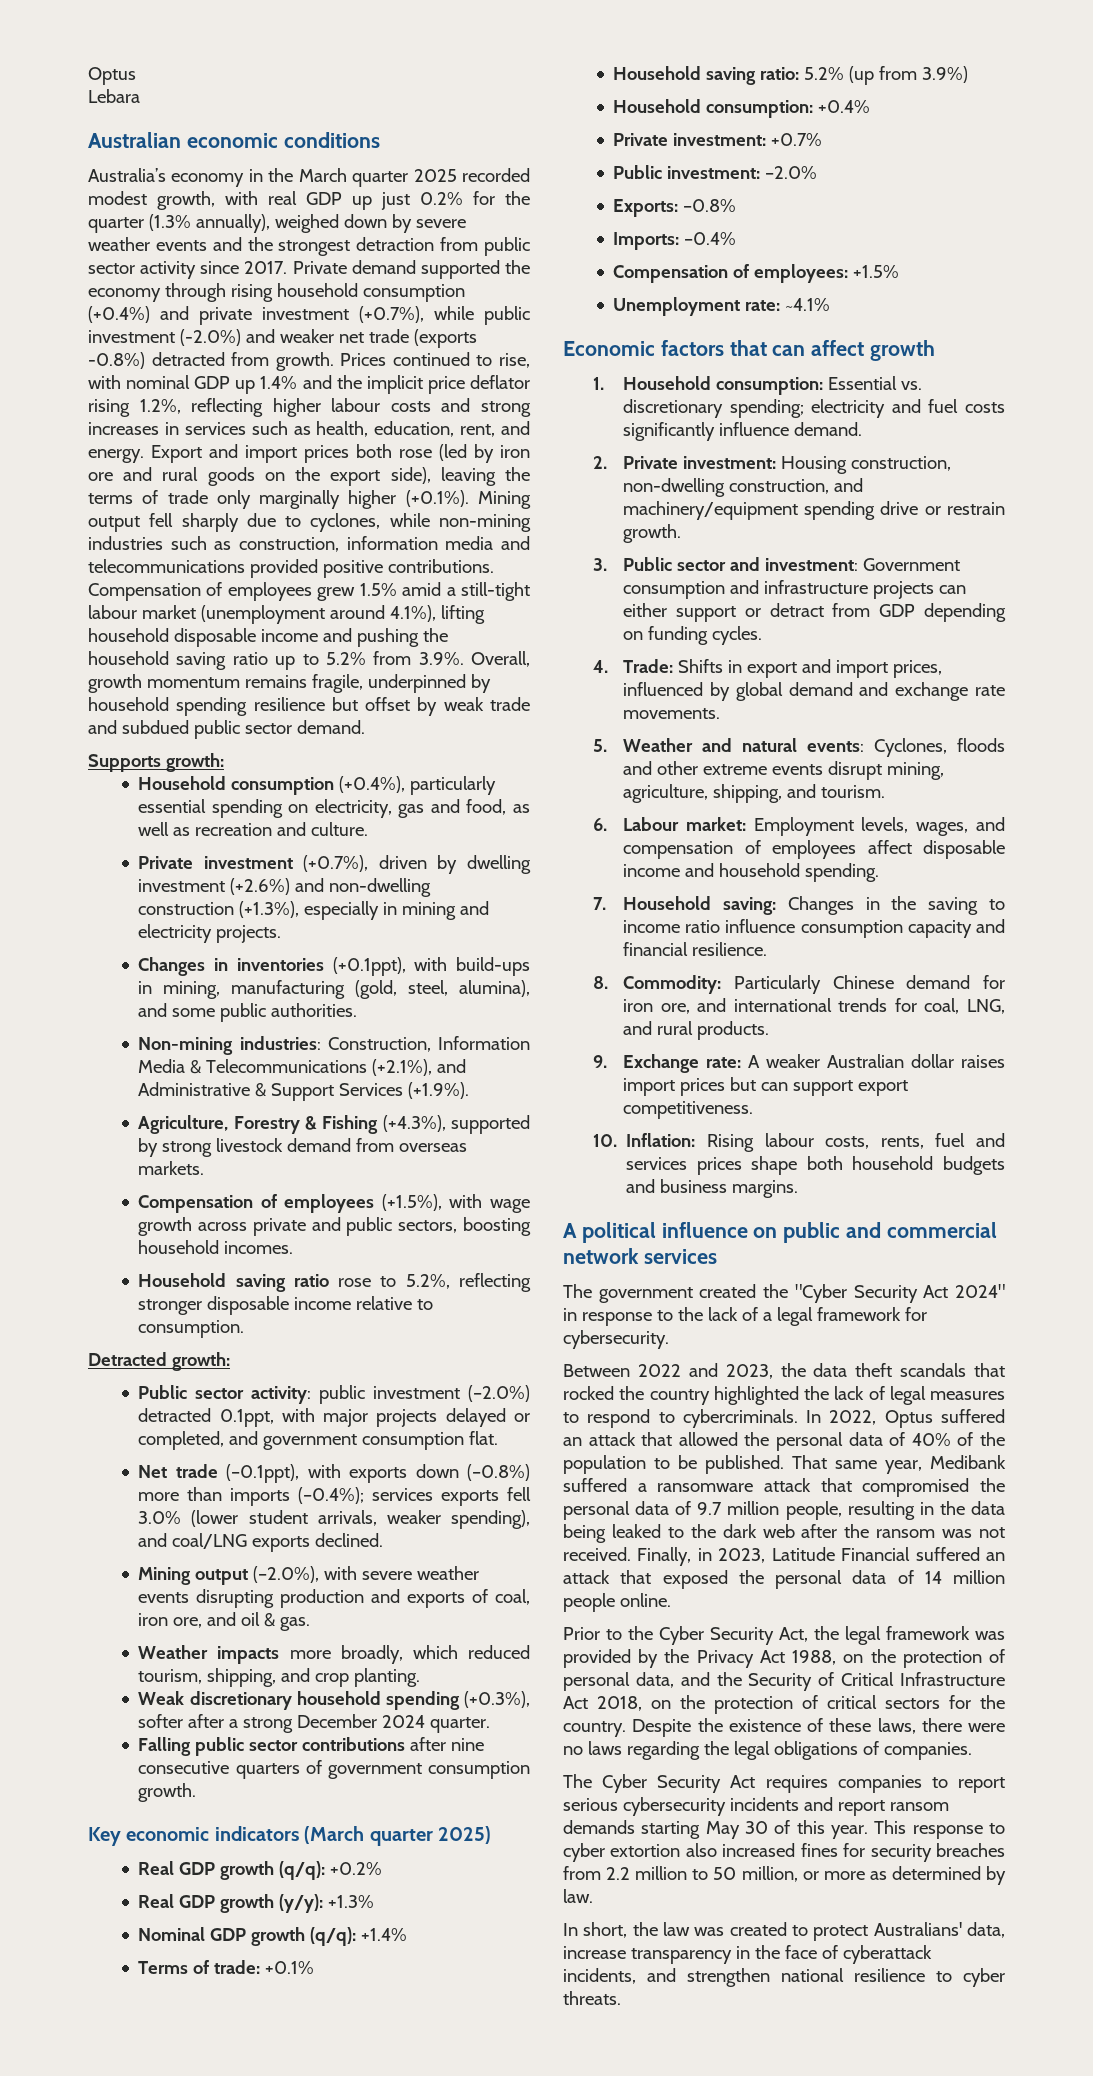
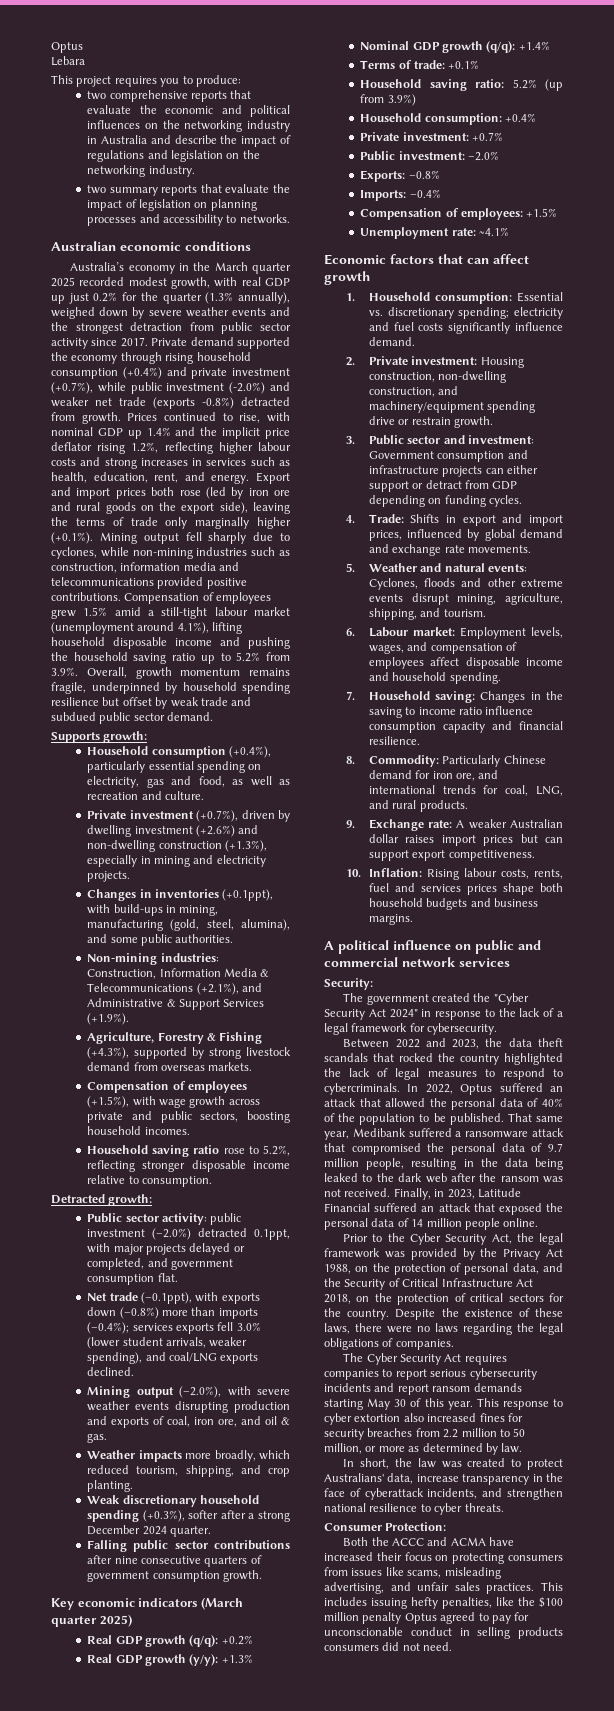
(140, 96) none -> [51,75,241,87] [87,90,252,102] [87,105,290,117] [87,120,290,132] [87,135,291,147] [87,150,260,162] [87,165,195,177] [87,184,290,196] [87,199,257,211] [87,214,290,226] // This project requires you to produce: // two comprehensive reports that evaluate the economic and political influences on the networking industry in Australia and describe the impact of regulations and legislation on the networking industry. // two summary reports that evaluate the impact of legislation on planning processes and accessibility to networks.
(717, 1256) none -> [324,978,373,990] // Security:
(621, 1998) none -> [324,1522,447,1531] [343,1537,515,1546] [324,1552,563,1564] [324,1567,501,1579] [324,1582,563,1594] [324,1597,563,1609] [324,1612,530,1624] [324,1627,563,1639] [324,1642,453,1651] // Consumer Protection: // Both the ACCC and ACMA have increased their focus on protecting consumers from issues like scams, misleading advertising, and unfair sales practices. This includes issuing hefty penalties, like the $100 million penalty Optus agreed to pay for unconscionable conduct in selling products consumers did not need.

